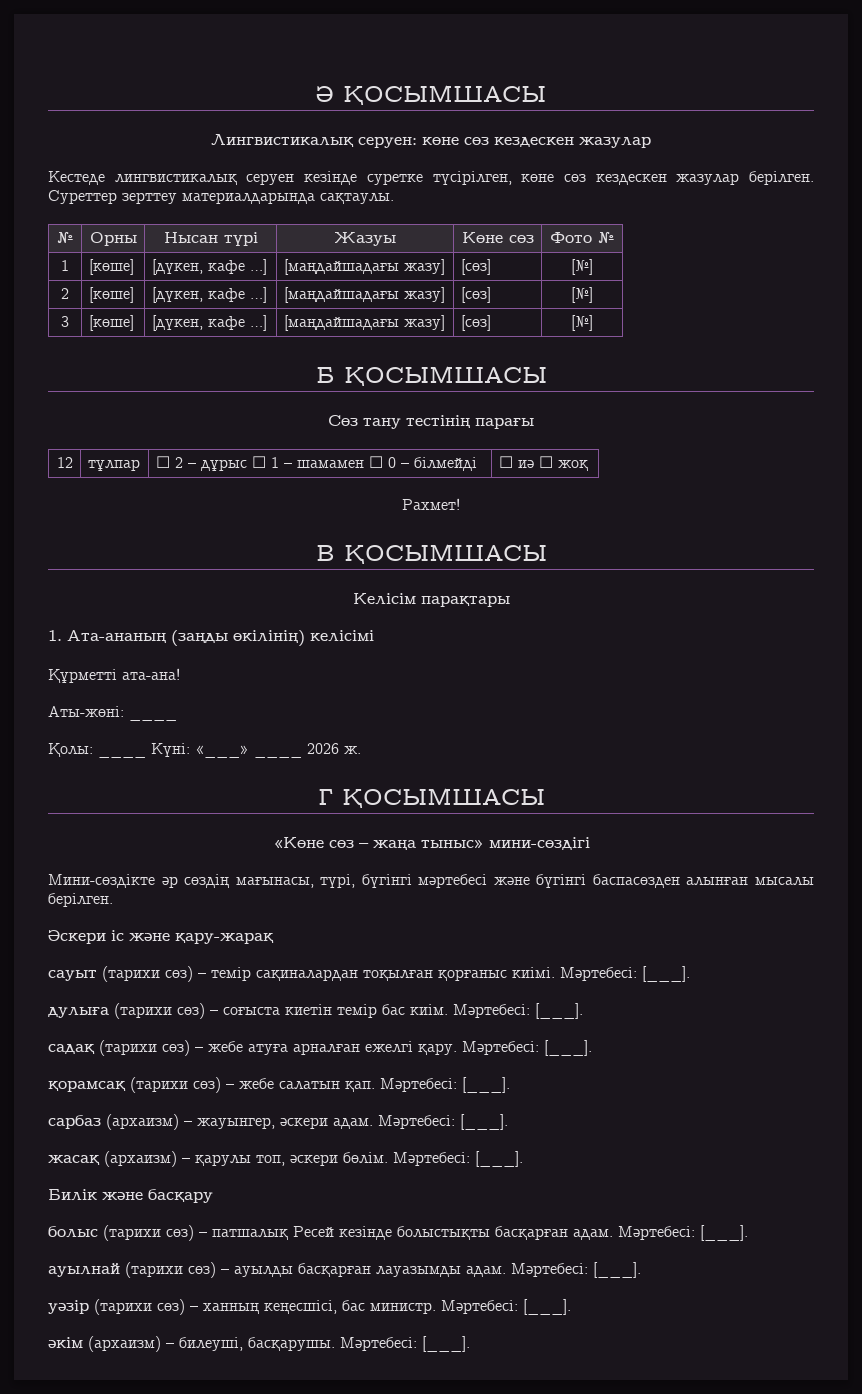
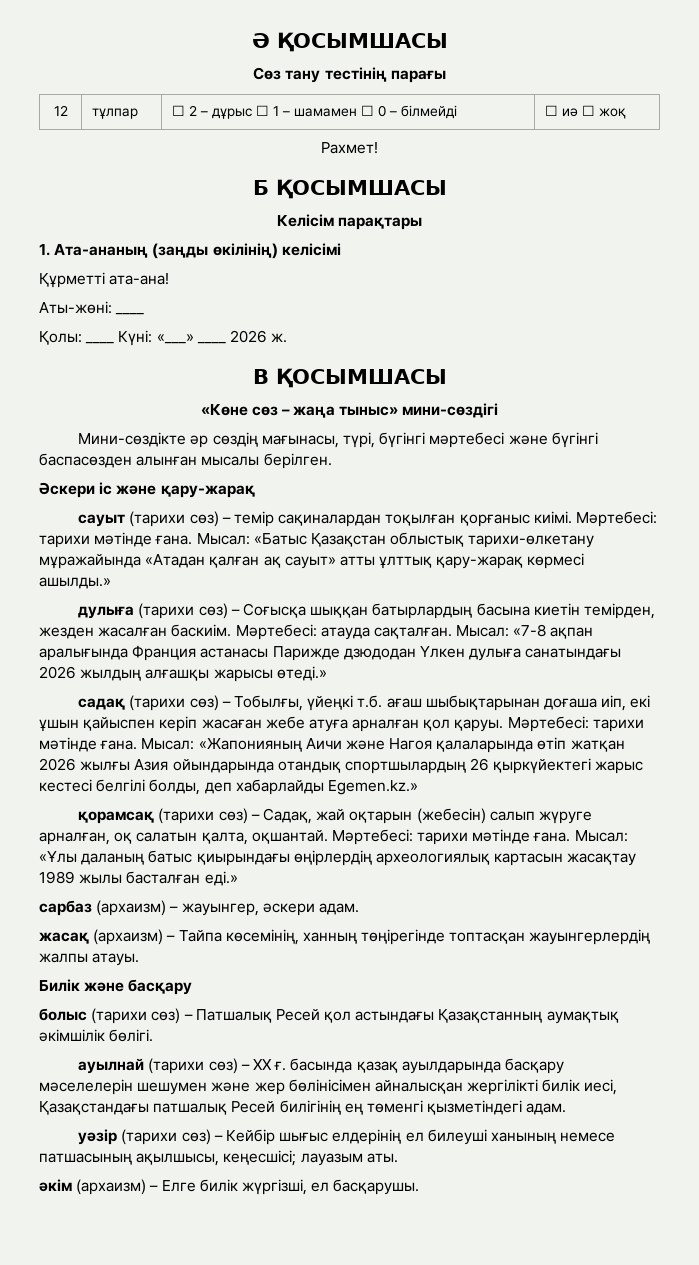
[211,134,651,148] [48,171,815,185] [48,190,394,204] [56,231,74,244] [89,232,137,246] [163,232,258,246] [334,232,396,246] [461,232,534,243] [549,231,615,244] [61,260,69,271] [88,259,134,275] [151,259,267,275] [283,259,445,275] [460,259,491,275] [571,259,593,275] [61,288,69,299] [88,287,134,303] [151,287,267,303] [283,287,445,303] [460,287,491,303] [571,287,593,303] [61,316,69,327] [88,315,134,331] [151,315,267,331] [283,315,445,331] [460,315,491,331] [571,315,593,331] [315,366,547,386] // Лингвистикалық серуен: көне сөз кездескен жазулар // Кестеде лингвистикалық серуен кезінде суретке түсірілген, көне сөз кездескен жазулар берілген. Суреттер зерттеу материалдарында сақтаулы. // № | Орны | Нысан түрі | Жазуы | Көне сөз | Фото № // 1 | [көше] | [дүкен, кафе …] | [маңдайшадағы жазу] | [сөз] | [№] // 2 | [көше] | [дүкен, кафе …] | [маңдайшадағы жазу] | [сөз] | [№] // 3 | [көше] | [дүкен, кафе …] | [маңдайшадағы жазу] | [сөз] | [№] // Б ҚОСЫМШАСЫ -> (448, 42) none
[315,545,335,561] В -> [252,180,269,195] Б
[317,789,333,805] Г -> [252,369,269,384] В
[642,966,690,982] [48,1003,583,1019] [48,1040,592,1056] [48,1077,510,1093] [___]. // дулыға (тарихи сөз) – соғыста киетін темір бас киім. Мәртебесі: [___]. // садақ (тарихи сөз) – жебе атуға арналған ежелгі қару. Мәртебесі: [___]. // қорамсақ (тарихи сөз) – жебе салатын қап. Мәртебесі: [___]. -> [39,532,595,548] [39,553,585,569] [39,577,111,589] [78,603,655,619] [39,624,594,640] [39,645,622,661] [39,666,327,682] [78,695,651,711] [39,716,644,732] [39,737,625,753] [39,758,644,774] [39,779,418,795] [78,808,592,824] [39,829,628,845] [39,850,637,866] [39,871,238,886] тарихи мәтінде ғана. Мысал: «Батыс Қазақстан облыстық тарихи-өлкетану мұражайында «Атадан қалған ақ сауыт» атты ұлттық қару-жарақ көрмесі ашылды.» // дулыға (тарихи сөз) – Соғысқа шыққан батырлардың басына киетін темірден, жезден жасалған баскиім. Мәртебесі: атауда сақталған. Мысал: «7-8 ақпан аралығында Франция астанасы Парижде дзюдодан Үлкен дулыға санатындағы 2026 жылдың алғашқы жарысы өтеді.» // садақ (тарихи сөз) – Тобылғы, үйеңкі т.б. ағаш шыбықтарынан доғаша иіп, екі ұшын қайыспен керіп жасаған жебе атуға арналған қол қаруы. Мәртебесі: тарихи мәтінде ғана. Мысал: «Жапонияның Аичи және Нагоя қалаларында өтіп жатқан 2026 жылғы Азия ойындарында отандық спортшылардың 26 қыркүйектегі жарыс кестесі белгілі болды, деп хабарлайды Egemen.kz.» // қорамсақ (тарихи сөз) – Садақ, жай оқтарын (жебесін) салып жүруге арналған, оқ салатын қалта, оқшантай. Мәртебесі: тарихи мәтінде ғана. Мысал: «Ұлы даланың батыс қиырындағы өңірлердің археологиялық картасын жасақтау 1989 жылы басталған еді.»
[378,1114,508,1130] Мәртебесі: [___]. -> (359, 909) none
[195,1151,523,1167] қарулы топ, әскери бөлім. Мәртебесі: [___]. -> [178,929,651,945] [39,953,140,966] Тайпа көсемінің, ханның төңірегінде топтасқан жауынгерлердің жалпы атауы.
[212,1225,748,1241] [48,1262,641,1278] патшалық Ресей кезінде болыстықты басқарған адам. Мәртебесі: [___]. // ауылнай (тарихи сөз) – ауылды басқарған лауазымды адам. Мәртебесі: [___]. -> [195,1009,619,1024] [39,1029,154,1042] [78,1058,564,1074] [39,1079,618,1095] [39,1100,567,1115] Патшалық Ресей қол астындағы Қазақстанның аумақтық әкімшілік бөлігі. // ауылнай (тарихи сөз) – XX ғ. басында қазақ ауылдарында басқару мәселелерін шешумен және жер бөлінісімен айналысқан жергілікті билік иесі, Қазақстандағы патшалық Ресей билігінің ең төменгі қызметіндегі адам.
[203,1299,571,1315] [48,1336,470,1352] ханның кеңесшісі, бас министр. Мәртебесі: [___]. // әкім (архаизм) – билеуші, басқарушы. Мәртебесі: [___]. -> [226,1129,616,1145] [39,1150,398,1166] [39,1179,420,1195] Кейбір шығыс елдерінің ел билеуші ханының немесе патшасының ақылшысы, кеңесшісі; лауазым аты. // әкім (архаизм) – Елге билік жүргізші, ел басқарушы.

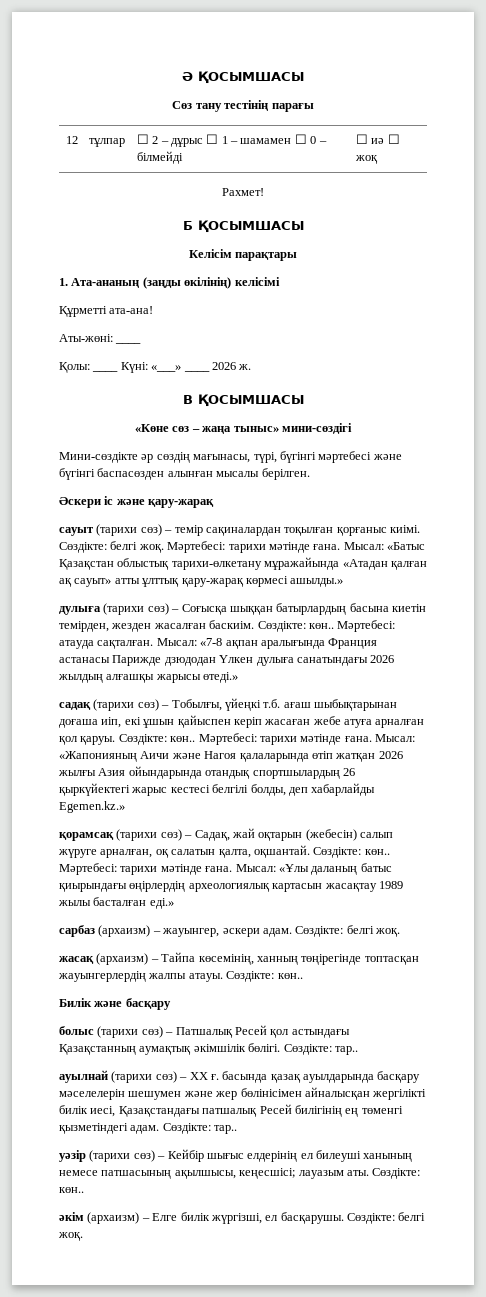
(572, 517) none -> [59,541,164,553] Сөздікте: белгі жоқ.
(232, 630) none -> [257,621,334,632] Сөздікте: көн..
(504, 725) none -> [118,734,196,745] Сөздікте: көн..
(328, 837) none -> [313,847,390,858] Сөздікте: көн..
(359, 909) none -> [295,925,400,937] Сөздікте: белгі жоқ.
(140, 959) none -> [226,971,303,982] Сөздікте: көн..
(154, 1035) none -> [283,1044,358,1055] Сөздікте: тар..
(567, 1109) none -> [162,1123,238,1134] Сөздікте: тар..
(398, 1158) none -> [372,1168,421,1179] [59,1187,84,1193] Сөздікте: көн..
(420, 1187) none -> [347,1212,426,1224] [58,1232,83,1241] Сөздікте: белгі жоқ.

